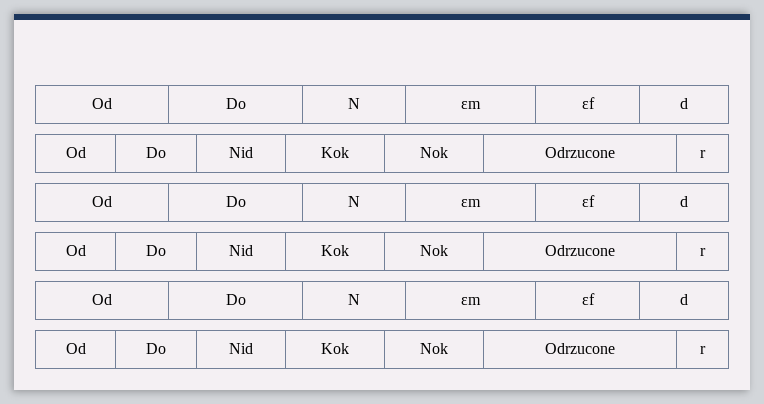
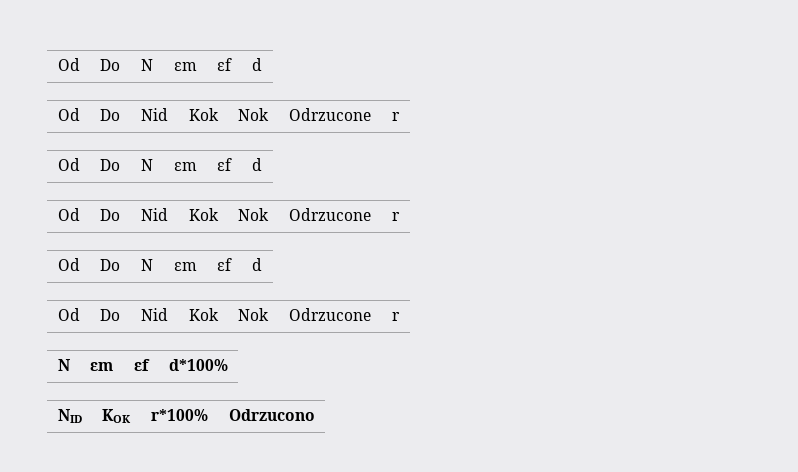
(706, 350) none -> [57,359,70,371] [90,362,113,371] [134,359,150,371] [168,359,228,371] [57,409,82,423] [102,409,131,423] [151,409,208,421] [228,409,315,421] // N | εm | εf | d*100% // NID | KOK | r*100% | Odrzucono

